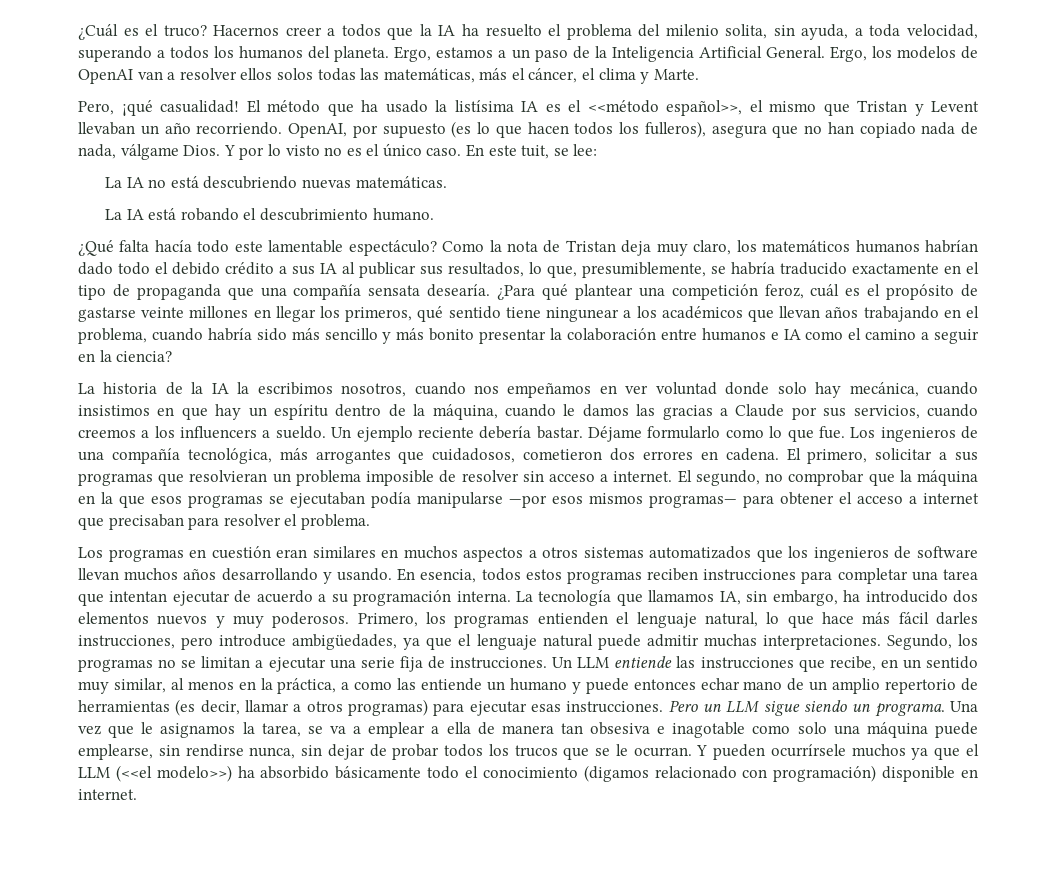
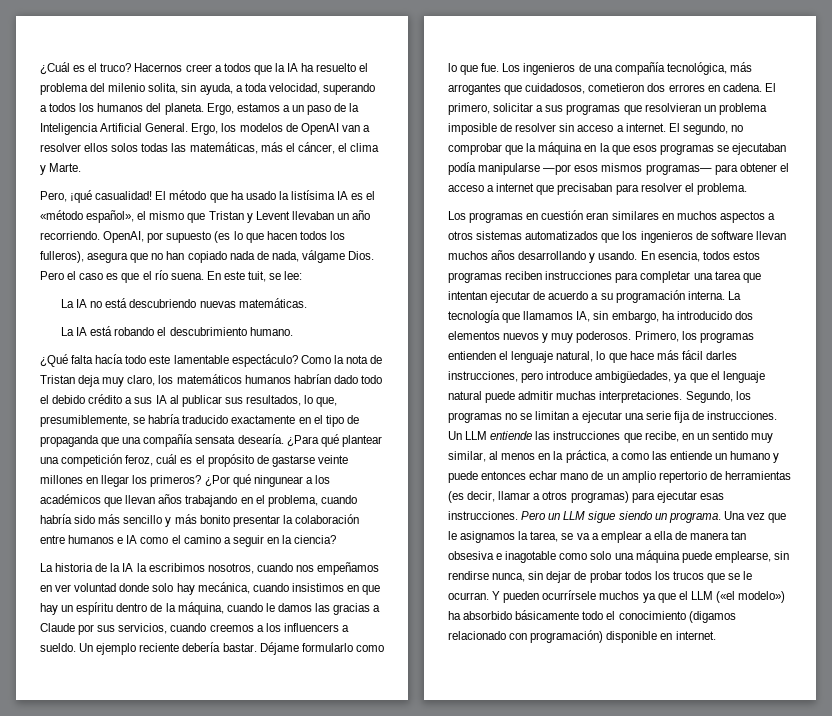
[587,100,742,116] <<método español>>, -> [40,210,135,223] «método español»,
[223,143,462,160] Y por lo visto no es el único caso. -> [40,270,204,283] Pero el caso es que el río suena.
[345,306,541,322] primeros, qué sentido tiene -> [150,474,251,487] primeros? ¿Por qué
[115,765,232,782] (<<el modelo>>) -> [715,591,786,603] («el modelo»)

